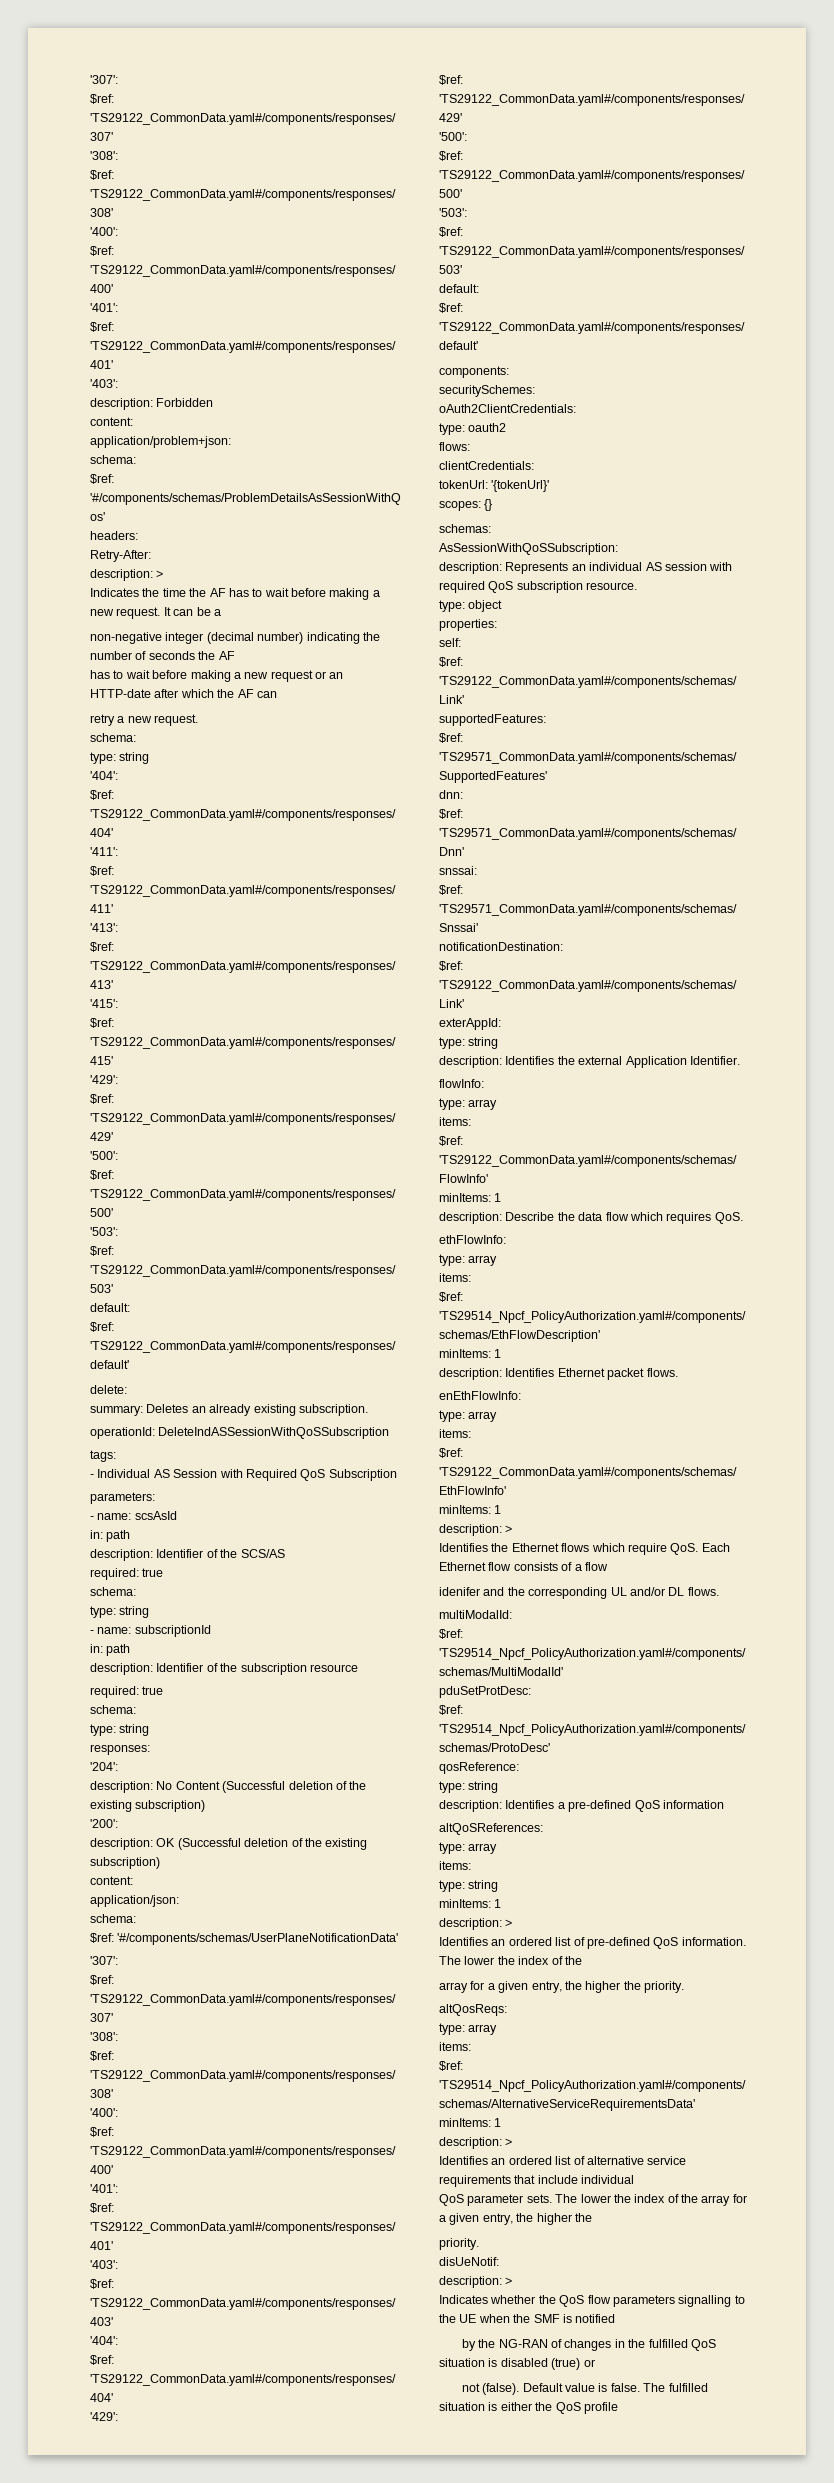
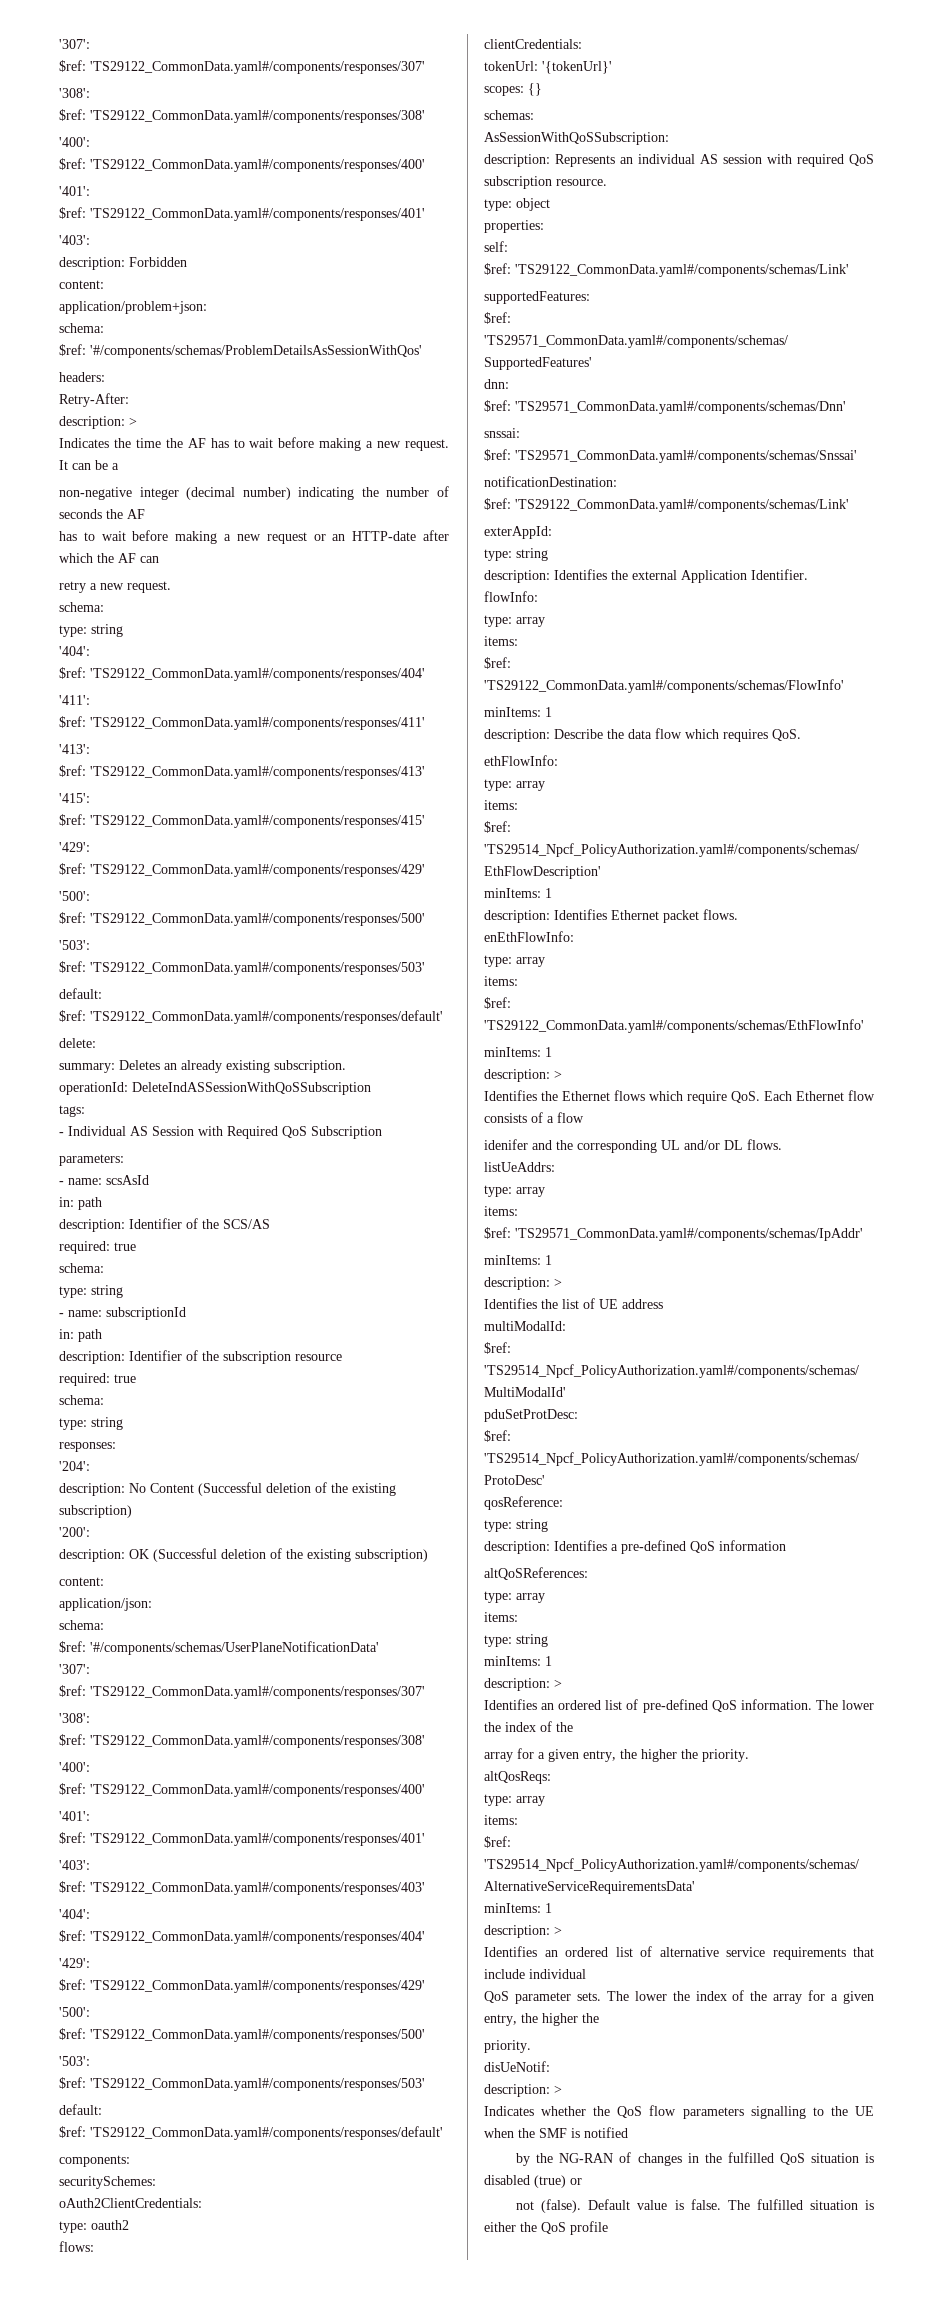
(719, 1591) none -> [484,1162,555,1172] [484,1185,545,1197] [484,1206,518,1216] [484,1227,863,1241] [484,1255,552,1265] [484,1277,562,1290] [484,1298,663,1309] // listUeAddrs: // type: array // items: // $ref: 'TS29571_CommonData.yaml#/components/schemas/IpAddr' // minItems: 1 // description: > // Identifies the list of UE address

